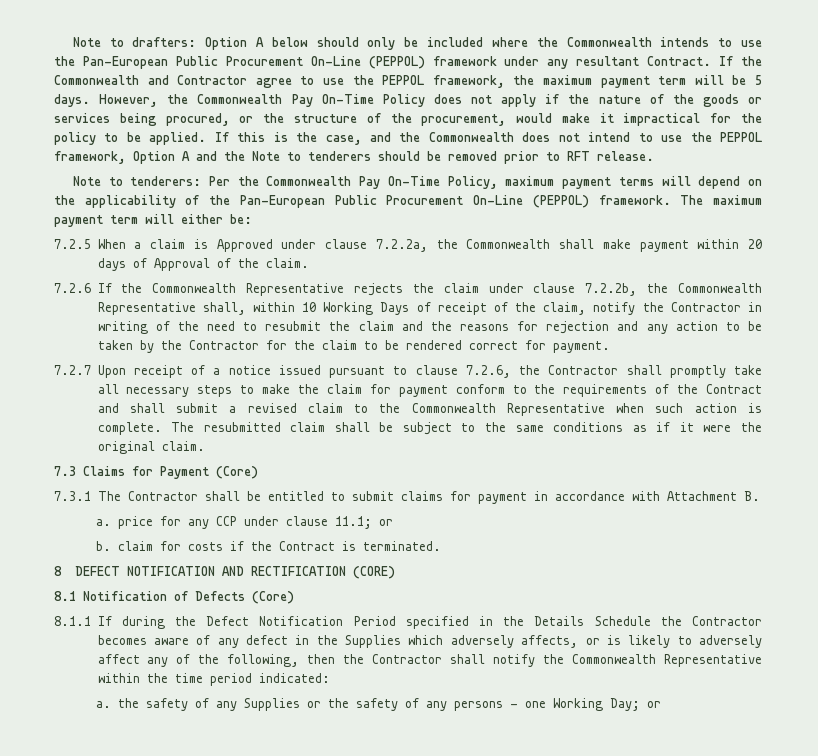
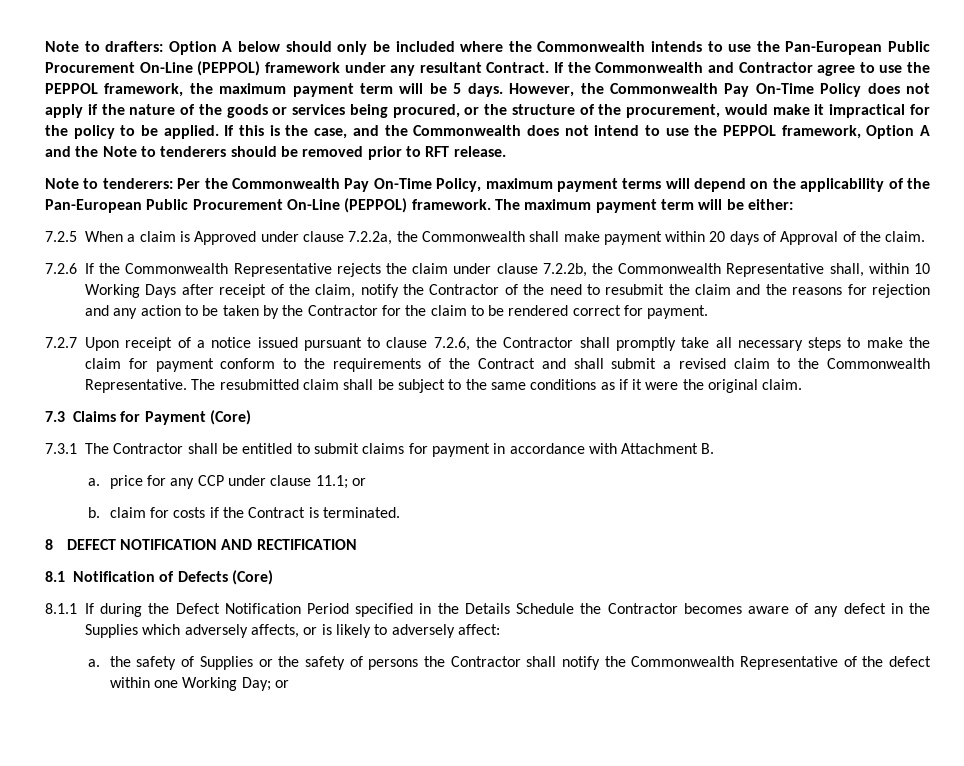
[181,214,252,224] either be: -> [726,199,793,210] be either:
[416,302,431,312] of -> [181,284,214,295] after
[748,302,763,312] [97,321,148,334] in writing -> (500, 289) none
[506,403,762,416] [97,422,162,435] Representative when such action is complete. -> [85,379,187,393] Representative.
[353,566,396,579] (CORE) -> (357, 544) none
[97,654,336,667] affect any of the following, then -> [457,624,500,635] [88,656,419,670] affect: // a. the safety of Supplies or the safety of persons
[97,673,330,686] [96,698,518,711] within the time period indicated: // a. the safety of any Supplies or the safety of any persons - -> [843,656,931,667] [109,677,150,688] of the defect within

